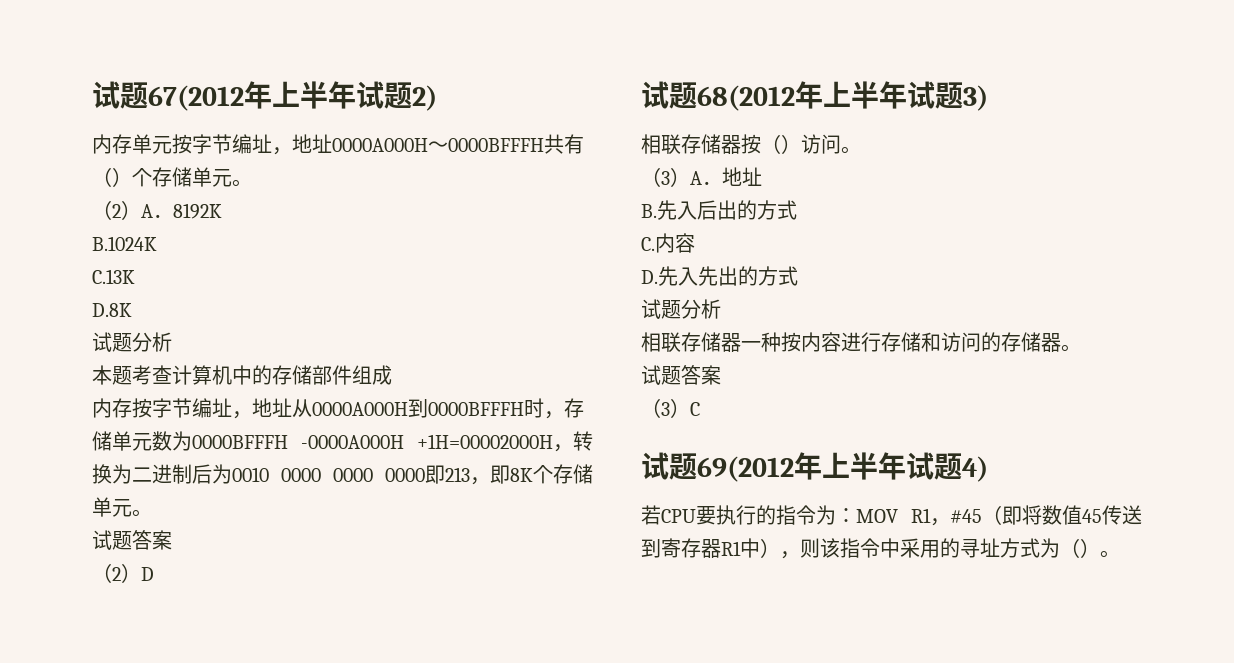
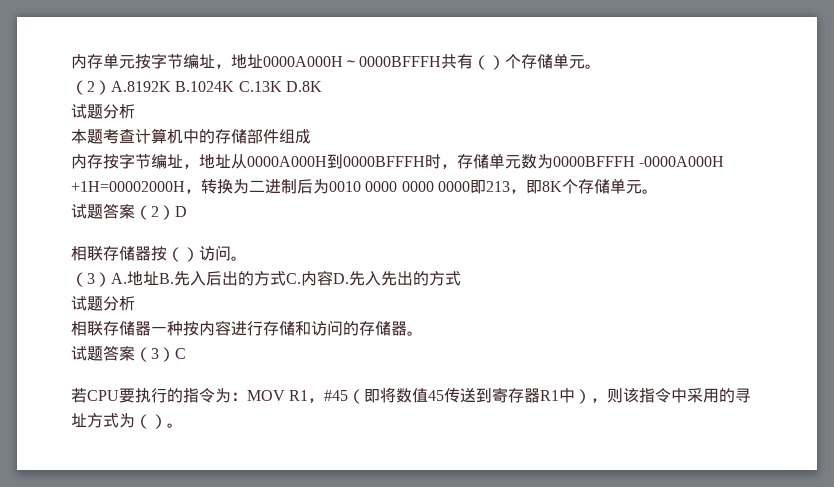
[92,81,437,111] 试题67(2012年上半年试题2) // -> (71, 61) none
[141,203,222,219] A．8192K // -> [111,81,171,92] A.8192K
(157, 243) // -> (235, 86) none
(135, 276) // -> (282, 86) none
(172, 540) // -> (135, 211) none
[641,81,988,111] // 试题68(2012年上半年试题3) -> (187, 211) none
[690,167,762,186] A．地址 // -> [111,271,159,286] A.地址
(797, 210) // -> (286, 278) none
(695, 243) // -> (333, 278) none
(721, 375) // -> (135, 353) none
[641,452,988,482] // 试题69(2012年上半年试题4) -> (186, 353) none

